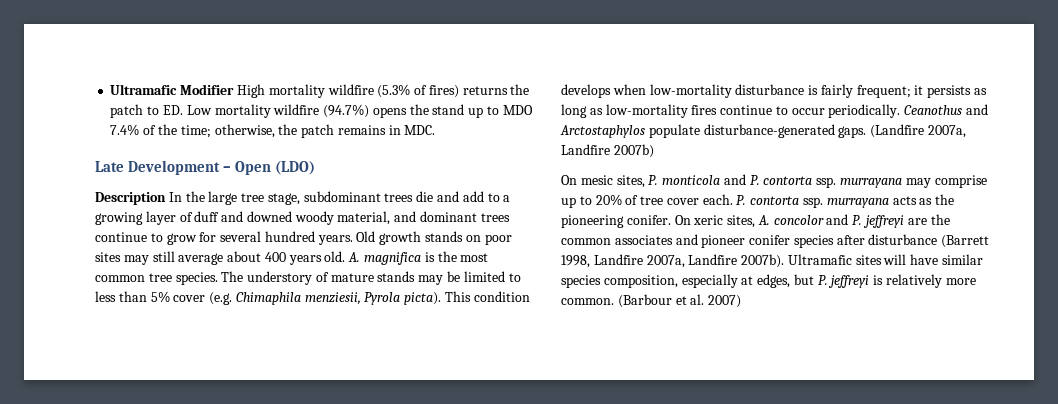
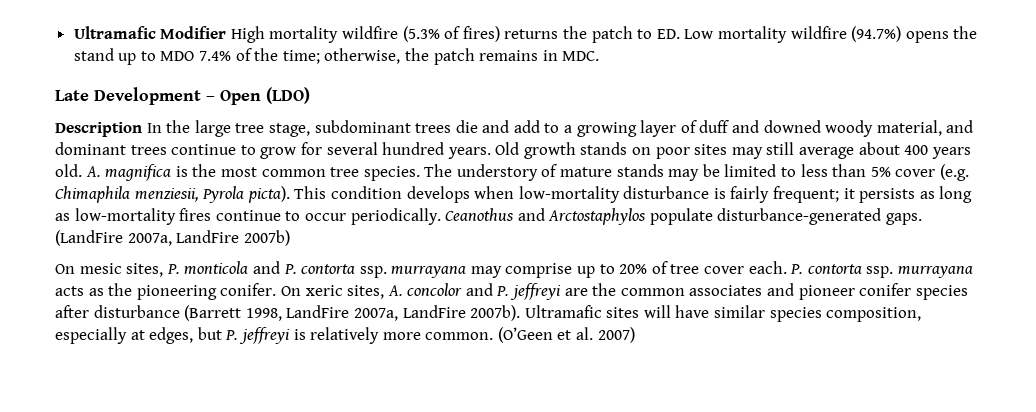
[870,124,966,138] [561,144,610,155] (Landfire 2007a, Landfire -> [55,230,240,246] (LandFire 2007a, LandFire
[593,254,738,268] Landfire 2007a, Landfire -> [286,305,466,321] LandFire 2007a, LandFire
[617,294,672,308] (Barbour -> [497,327,553,343] (O’Geen

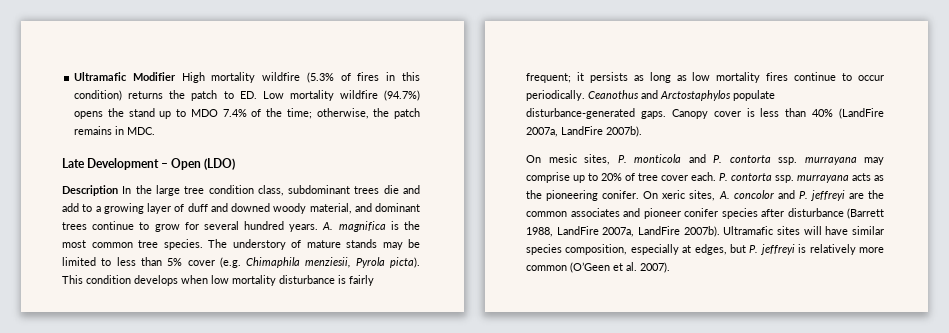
[462,26,500,42] fires) -> [357,72,420,81] [74,90,123,101] fires in this condition)
[268,123,310,137] stage, -> [208,185,284,196] condition class,
[495,142,971,159] [55,164,82,177] Old growth stands on poor sites may still average about 400 years old. -> (319, 228) none
[518,186,620,203] low-mortality -> [211,275,276,286] low mortality
[74,208,176,225] low-mortality -> [692,72,761,83] low mortality
(923, 219) none -> [671,108,834,119] Canopy cover is less than 40%
[243,230,290,246] 2007b) -> [606,126,642,137] 2007b).
[245,308,282,321] 1998, -> [526,227,553,237] 1988,
[425,332,494,340] common. -> [526,265,567,271] common
[597,327,635,343] 2007) -> [640,262,670,273] 2007).

